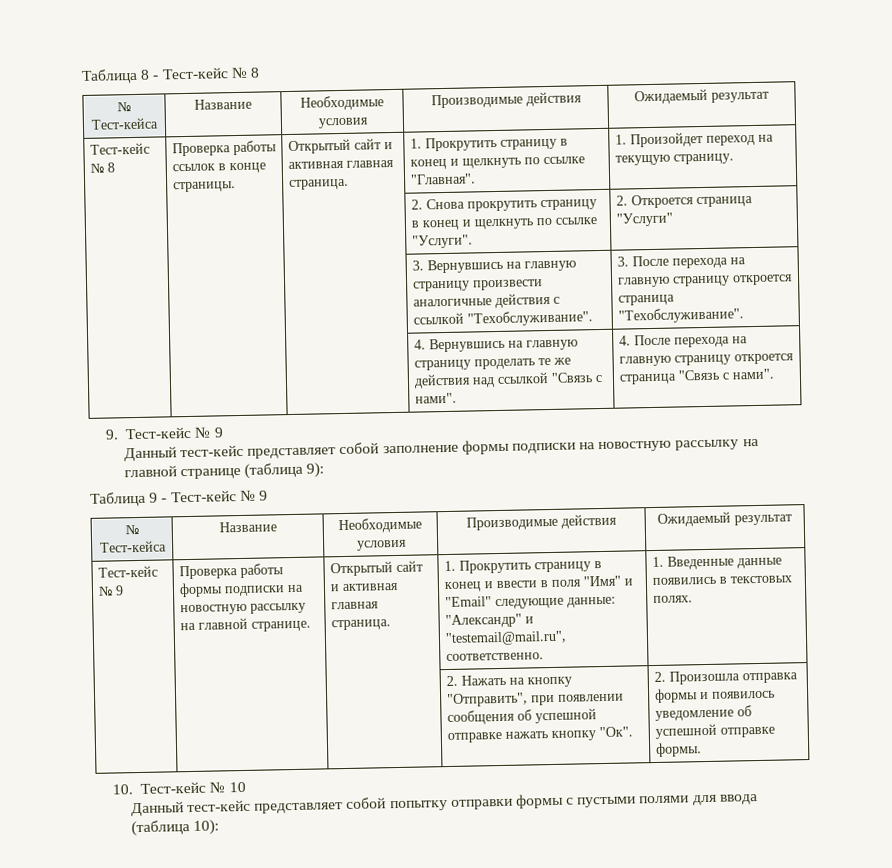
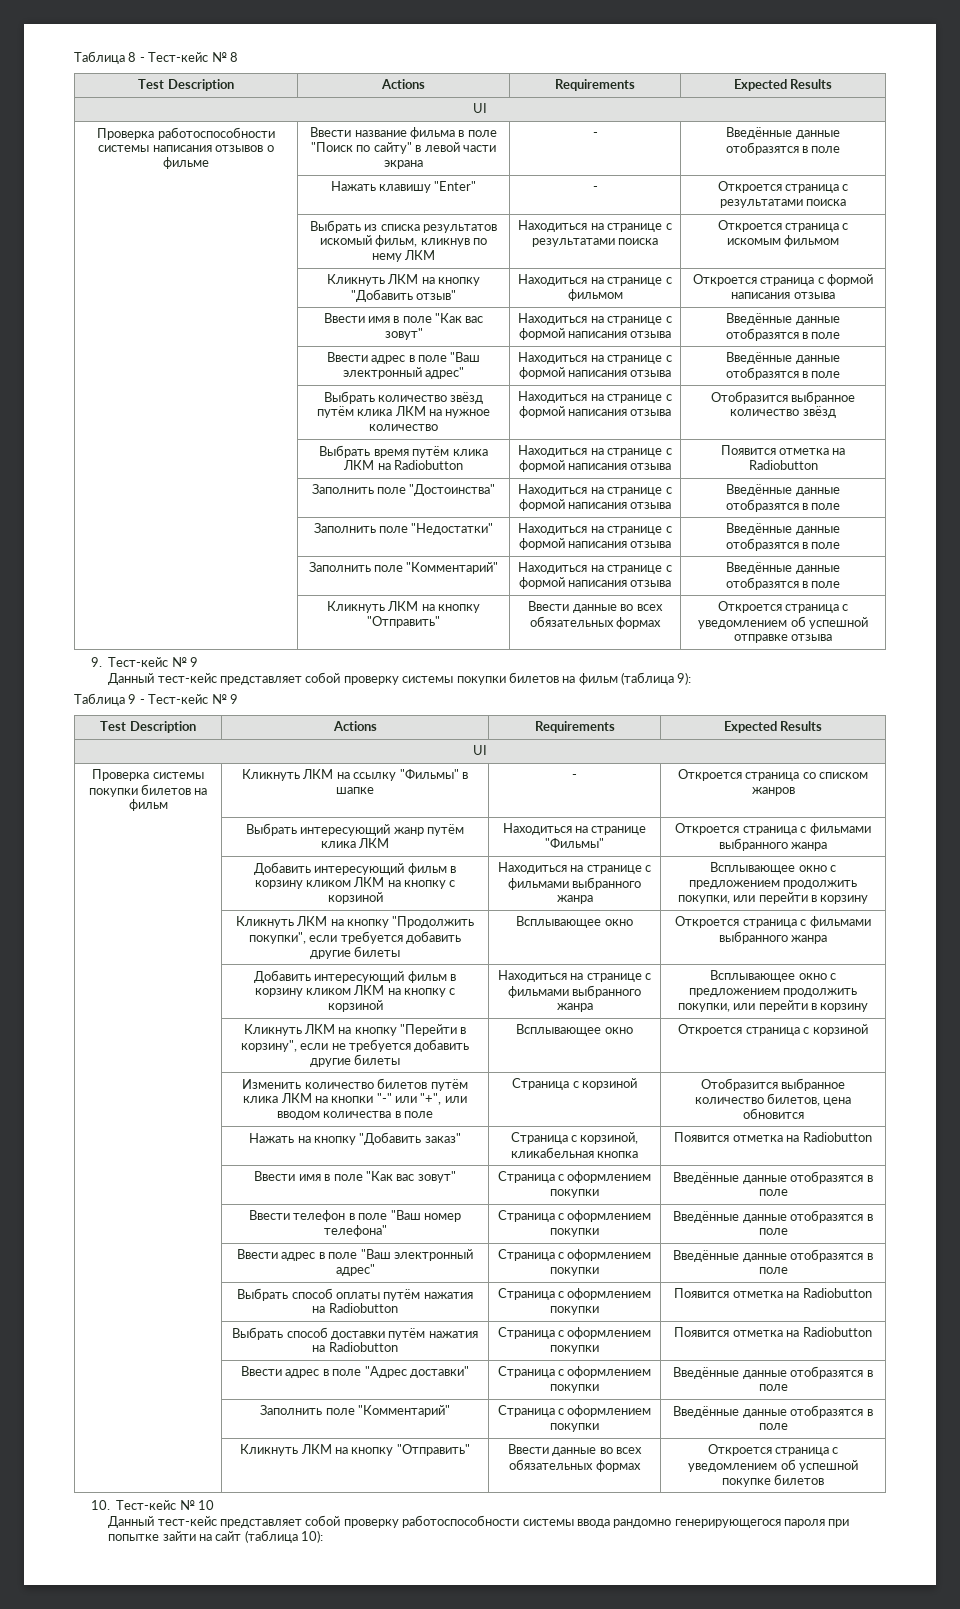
[117,102,131,112] [91,117,159,130] [194,98,252,110] [300,95,384,111] [317,117,369,129] [430,91,582,109] [633,88,769,105] [89,142,150,155] [89,162,115,173] [171,140,277,157] [171,162,266,174] [172,181,236,193] [287,138,393,155] [287,159,394,170] [288,178,349,191] [409,136,568,152] [409,156,585,170] [409,173,476,185] [614,131,774,148] [614,153,734,166] [410,198,597,212] [410,217,597,231] [411,234,473,249] [615,194,753,209] [615,212,674,227] [411,258,576,274] [412,279,543,292] [412,292,560,309] [412,310,593,327] [616,255,746,269] [617,274,793,288] [617,294,675,306] [617,307,744,324] [413,337,578,353] [413,357,571,371] [413,372,603,389] [414,392,457,404] [618,334,748,348] [618,353,794,367] [618,368,774,385] № Тест-кейса | Название | Необходимые условия | Производимые действия | Ожидаемый результат // Тест-кейс № 8 | Проверка работы ссылок в конце страницы. | Открытый сайт и активная главная страница. | 1. Прокрутить страницу в конец и щелкнуть по ссылке "Главная". | 1. Произойдет переход на текущую страницу. // | | | 2. Снова прокрутить страницу в конец и щелкнуть по ссылке "Услуги". | 2. Откроется страница "Услуги" // | | | 3. Вернувшись на главную страницу произвести аналогичные действия с ссылкой "Техобслуживание". | 3. После перехода на главную страницу откроется страница "Техобслуживание". // | | | 4. Вернувшись на главную страницу проделать те же действия над ссылкой "Связь с нами". | 4. После перехода на главную страницу откроется страница "Связь с нами". -> [138,79,234,91] [381,79,425,89] [555,79,635,91] [733,79,833,91] [473,103,487,113] [97,127,275,140] [98,145,274,152] [163,157,209,169] [310,127,497,139] [311,142,496,154] [384,160,423,169] [592,132,598,137] [726,127,840,139] [725,142,841,155] [330,181,477,193] [592,186,598,191] [717,181,849,193] [719,199,847,208] [309,220,498,233] [319,235,488,247] [371,250,436,262] [518,220,672,232] [531,238,659,247] [717,220,849,232] [726,235,840,247] [326,274,481,286] [350,289,457,302] [518,274,672,286] [567,289,623,301] [692,274,874,286] [731,292,835,299] [323,313,484,323] [384,328,423,340] [518,313,672,325] [518,328,672,340] [726,313,840,325] [725,328,841,341] [326,352,481,364] [342,367,465,379] [518,352,672,364] [518,367,672,379] [726,352,840,364] [725,367,841,380] [323,391,484,404] [316,406,491,418] [369,424,438,431] [518,391,672,403] [518,406,672,418] [710,391,856,404] [730,406,836,418] [319,445,488,458] [343,460,463,470] [518,445,672,457] [518,460,672,472] [720,445,846,455] [748,460,818,470] [311,484,496,496] [518,484,672,496] [518,499,672,511] [726,484,840,496] [725,499,841,512] [313,523,494,535] [518,523,672,535] [518,538,672,550] [726,523,840,535] [725,538,841,551] [308,562,499,574] [518,562,672,574] [518,577,672,589] [726,562,840,574] [725,577,841,590] [326,601,481,613] [367,616,440,628] [528,601,663,613] [529,616,662,629] [717,601,849,613] [698,616,868,629] [733,634,833,643] Test Description | Actions | Requirements | Expected Results // UI // Проверка работоспособности системы написания отзывов о фильме | Ввести название фильма в поле "Поиск по сайту" в левой части экрана | - | Введённые данные отобразятся в поле // | Нажать клавишу "Enter" | - | Откроется страница с результатами поиска // | Выбрать из списка результатов искомый фильм, кликнув по нему ЛКМ | Находиться на странице с результатами поиска | Откроется страница с искомым фильмом // | Кликнуть ЛКМ на кнопку "Добавить отзыв" | Находиться на странице с фильмом | Откроется страница с формой написания отзыва // | Ввести имя в поле "Как вас зовут" | Находиться на странице с формой написания отзыва | Введённые данные отобразятся в поле // | Ввести адрес в поле "Ваш электронный адрес" | Находиться на странице с формой написания отзыва | Введённые данные отобразятся в поле // | Выбрать количество звёзд путём клика ЛКМ на нужное количество | Находиться на странице с формой написания отзыва | Отобразится выбранное количество звёзд // | Выбрать время путём клика ЛКМ на Radiobutton | Находиться на странице с формой написания отзыва | Появится отметка на Radiobutton // | Заполнить поле "Достоинства" | Находиться на странице с формой написания отзыва | Введённые данные отобразятся в поле // | Заполнить поле "Недостатки" | Находиться на странице с формой написания отзыва | Введённые данные отобразятся в поле // | Заполнить поле "Комментарий" | Находиться на странице с формой написания отзыва | Введённые данные отобразятся в поле // | Кликнуть ЛКМ на кнопку "Отправить" | Ввести данные во всех обязательных формах | Откроется страница с уведомлением об успешной отправке отзыва
[382,438,759,455] [123,465,241,480] заполнение формы подписки на новостную рассылку на главной странице -> [343,672,618,685] проверку системы покупки билетов на фильм
[124,524,139,535] [99,540,167,553] [218,521,277,533] [338,517,422,534] [356,539,407,551] [466,513,617,531] [656,511,792,527] [97,565,158,578] [97,585,124,596] [178,563,284,580] [178,582,304,598] [179,602,306,616] [179,617,311,632] [329,560,423,577] [329,582,399,592] [330,601,379,610] [330,619,391,631] [443,559,602,574] [443,575,633,593] [444,596,616,610] [444,613,534,629] [444,630,567,647] [445,652,544,662] [651,555,782,570] [651,575,792,586] [652,595,693,604] [445,674,572,688] [446,692,624,708] [446,708,597,726] [446,726,633,744] [653,670,798,685] [653,688,775,704] [654,705,752,722] [654,723,775,740] [655,742,702,758] № Тест-кейса | Название | Необходимые условия | Производимые действия | Ожидаемый результат // Тест-кейс № 9 | Проверка работы формы подписки на новостную рассылку на главной странице. | Открытый сайт и активная главная страница. | 1. Прокрутить страницу в конец и ввести в поля "Имя" и "Email" следующие данные: "Александр" и "testemail@mail.ru", соответственно. | 1. Введенные данные появились в текстовых полях. // | | | 2. Нажать на кнопку "Отправить", при появлении сообщения об успешной отправке нажать кнопку "Ок". | 2. Произошла отправка формы и появилось уведомление об успешной отправке формы. -> [100,721,196,733] [332,721,377,731] [534,721,615,733] [723,721,823,733] [473,745,487,755] [92,769,204,781] [88,784,208,797] [128,799,168,811] [242,769,468,781] [336,787,374,794] [572,774,577,779] [677,769,869,781] [751,787,795,796] [245,823,465,836] [320,838,390,848] [502,823,647,835] [545,838,604,848] [675,823,871,835] [718,838,828,851] [253,862,457,875] [254,877,456,889] [327,892,383,904] [497,862,652,874] [507,877,642,890] [556,895,593,904] [710,862,836,874] [688,880,858,889] [677,892,869,904] [235,916,475,928] [248,931,462,944] [309,946,401,959] [516,916,633,928] [675,916,871,928] [718,931,828,944] [253,970,457,983] [254,985,456,997] [327,1000,383,1012] [497,970,652,982] [507,985,642,998] [556,1003,593,1012] [710,970,836,982] [688,988,858,997] [677,1000,869,1012] [243,1024,467,1036] [240,1039,470,1052] [309,1054,401,1067] [516,1024,633,1036] [678,1024,868,1036] [242,1078,468,1091] [243,1093,467,1105] [276,1111,434,1120] [512,1078,637,1090] [700,1078,846,1091] [694,1093,852,1106] [742,1108,804,1119] [249,1132,461,1145] [510,1132,639,1144] [510,1147,639,1158] [674,1132,872,1142] [254,1171,456,1183] [497,1171,652,1183] [550,1189,599,1198] [673,1171,873,1184] [758,1189,788,1196] [249,1210,461,1222] [323,1225,387,1237] [497,1210,652,1222] [550,1228,599,1237] [673,1210,873,1223] [758,1228,788,1235] [237,1249,473,1261] [335,1264,375,1276] [497,1249,652,1261] [550,1267,599,1276] [673,1249,873,1262] [758,1267,788,1274] [237,1288,473,1301] [312,1303,398,1313] [497,1288,652,1300] [550,1306,599,1315] [674,1288,872,1298] [232,1327,478,1340] [312,1342,398,1352] [497,1327,652,1339] [550,1345,599,1354] [674,1327,872,1337] [241,1366,469,1378] [497,1366,652,1378] [550,1384,599,1393] [673,1366,873,1379] [758,1384,788,1391] [260,1405,450,1417] [497,1405,652,1417] [550,1423,599,1432] [673,1405,873,1418] [758,1423,788,1430] [240,1444,470,1456] [507,1444,643,1456] [509,1459,641,1472] [707,1444,839,1456] [688,1459,858,1472] [721,1474,825,1487] Test Description | Actions | Requirements | Expected Results // UI // Проверка системы покупки билетов на фильм | Кликнуть ЛКМ на ссылку "Фильмы" в шапке | - | Откроется страница со списком жанров // | Выбрать интересующий жанр путём клика ЛКМ | Находиться на странице "Фильмы" | Откроется страница с фильмами выбранного жанра // | Добавить интересующий фильм в корзину кликом ЛКМ на кнопку с корзиной | Находиться на странице с фильмами выбранного жанра | Всплывающее окно с предложением продолжить покупки, или перейти в корзину // | Кликнуть ЛКМ на кнопку "Продолжить покупки", если требуется добавить другие билеты | Всплывающее окно | Откроется страница с фильмами выбранного жанра // | Добавить интересующий фильм в корзину кликом ЛКМ на кнопку с корзиной | Находиться на странице с фильмами выбранного жанра | Всплывающее окно с предложением продолжить покупки, или перейти в корзину // | Кликнуть ЛКМ на кнопку "Перейти в корзину", если не требуется добавить другие билеты | Всплывающее окно | Откроется страница с корзиной // | Изменить количество билетов путём клика ЛКМ на кнопки "-" или "+", или вводом количества в поле | Страница с корзиной | Отобразится выбранное количество билетов, цена обновится // | Нажать на кнопку "Добавить заказ" | Страница с корзиной, кликабельная кнопка | Появится отметка на Radiobutton // | Ввести имя в поле "Как вас зовут" | Страница с оформлением покупки | Введённые данные отобразятся в поле // | Ввести телефон в поле "Ваш номер телефона" | Страница с оформлением покупки | Введённые данные отобразятся в поле // | Ввести адрес в поле "Ваш электронный адрес" | Страница с оформлением покупки | Введённые данные отобразятся в поле // | Выбрать способ оплаты путём нажатия на Radiobutton | Страница с оформлением покупки | Появится отметка на Radiobutton // | Выбрать способ доставки путём нажатия на Radiobutton | Страница с оформлением покупки | Появится отметка на Radiobutton // | Ввести адрес в поле "Адрес доставки" | Страница с оформлением покупки | Введённые данные отобразятся в поле // | Заполнить поле "Комментарий" | Страница с оформлением покупки | Введённые данные отобразятся в поле // | Кликнуть ЛКМ на кнопку "Отправить" | Ввести данные во всех обязательных формах | Откроется страница с уведомлением об успешной покупке билетов
[389,793,758,812] попытку отправки формы с пустыми полями для ввода -> [343,1515,850,1528] [108,1531,242,1541] проверку работоспособности системы ввода рандомно генерирующегося пароля при попытке зайти на сайт

